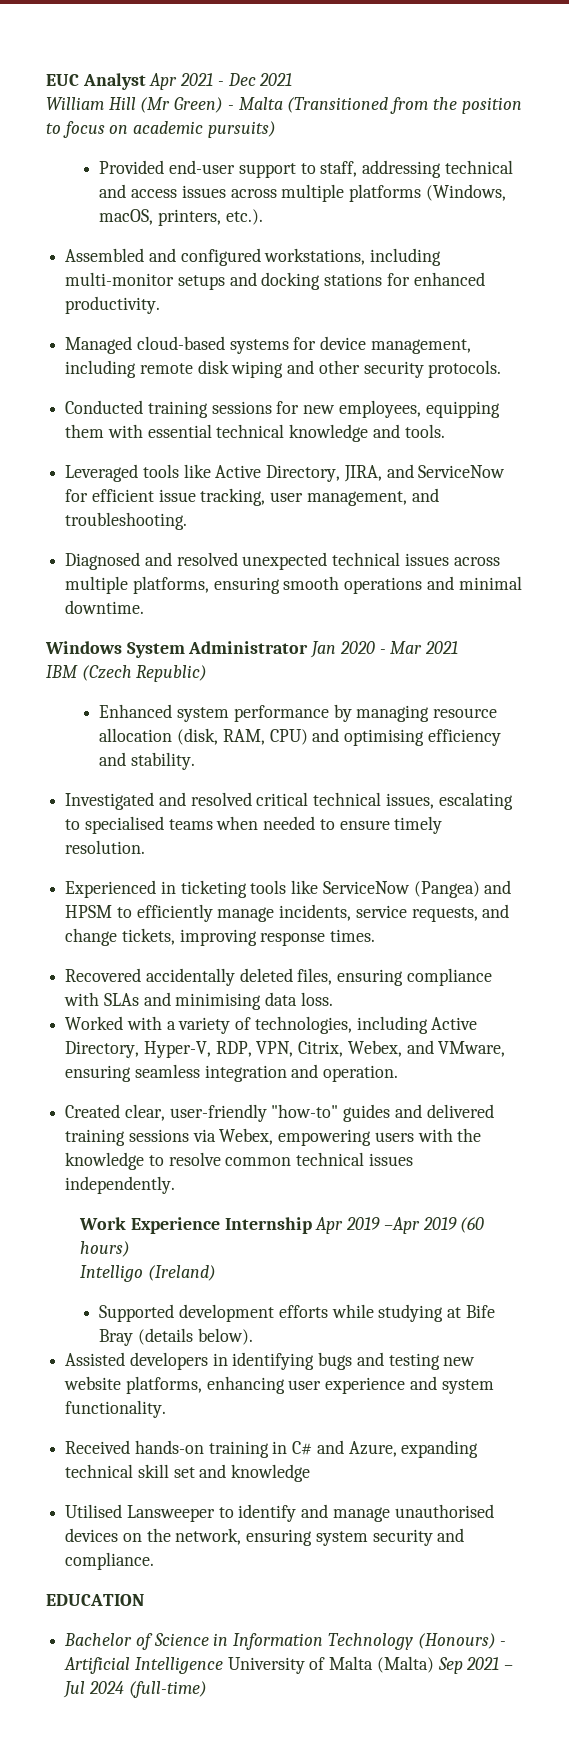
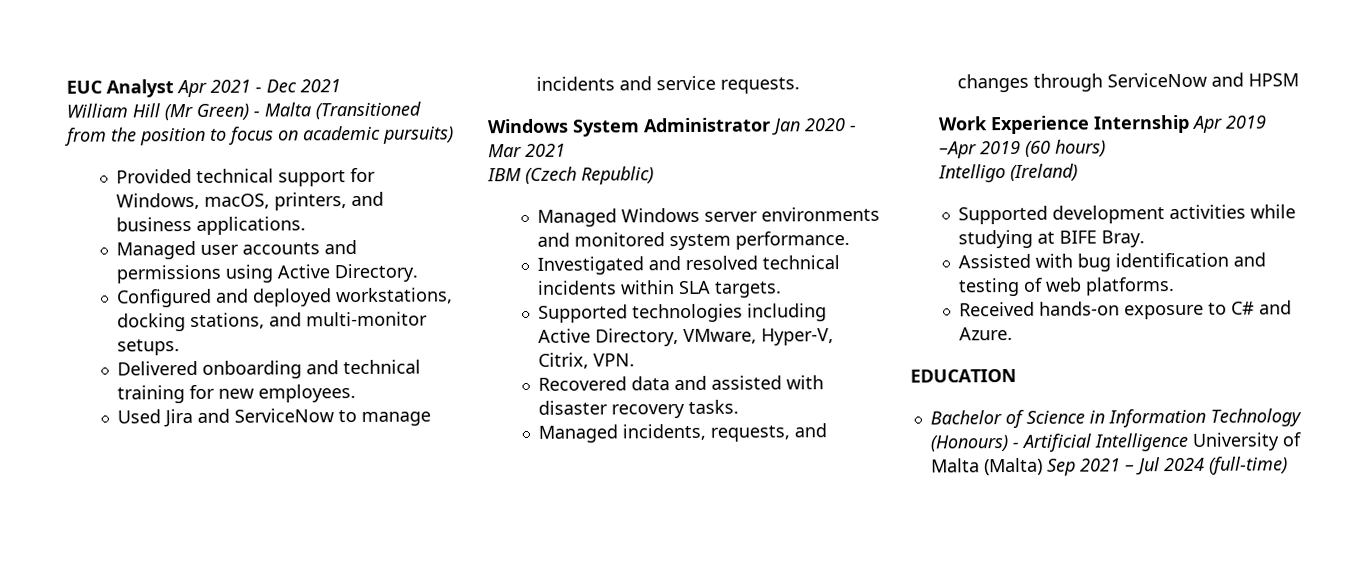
[169,160,513,178] [99,184,506,202] [99,209,263,226] [65,248,442,266] [65,272,485,290] [65,296,161,314] [65,336,471,354] [65,360,502,378] [65,400,500,418] [65,424,445,442] [65,464,506,482] [65,488,439,506] [65,512,188,530] [65,552,500,570] [65,576,522,594] [65,600,145,614] end-user support to staff, addressing technical and access issues across multiple platforms (Windows, macOS, printers, etc.). // Assembled and configured workstations, including multi-monitor setups and docking stations for enhanced productivity. // Managed cloud-based systems for device management, including remote disk wiping and other security protocols. // Conducted training sessions for new employees, equipping them with essential technical knowledge and tools. // Leveraged tools like Active Directory, JIRA, and ServiceNow for efficient issue tracking, user management, and troubleshooting. // Diagnosed and resolved unexpected technical issues across multiple platforms, ensuring smooth operations and minimal downtime. -> [196,167,377,187] [116,191,385,211] [116,216,307,235] [116,239,358,260] [116,263,419,284] [117,287,454,308] [117,311,429,332] [117,339,181,356] [117,359,422,379] [117,384,357,404] [117,408,432,428] [536,75,801,94] technical support for Windows, macOS, printers, and business applications. // Managed user accounts and permissions using Active Directory. // Configured and deployed workstations, docking stations, and multi-monitor setups. // Delivered onboarding and technical training for new employees. // Used Jira and ServiceNow to manage incidents and service requests.
[99,704,498,722] [99,728,501,746] [99,752,196,770] [65,792,513,810] [65,816,443,834] [65,840,146,854] [65,880,512,898] [65,904,510,922] [65,928,376,946] [65,968,492,986] [64,992,333,1010] [65,1016,478,1034] [65,1040,506,1058] [65,1064,399,1082] [65,1104,494,1122] [65,1128,482,1146] [65,1152,413,1170] [65,1176,176,1194] Enhanced system performance by managing resource allocation (disk, RAM, CPU) and optimising efficiency and stability. // Investigated and resolved critical technical issues, escalating to specialised teams when needed to ensure timely resolution. // Experienced in ticketing tools like ServiceNow (Pangea) and HPSM to efficiently manage incidents, service requests, and change tickets, improving response times. // Recovered accidentally deleted files, ensuring compliance with SLAs and minimising data loss. // Worked with a variety of technologies, including Active Directory, Hyper-V, RDP, VPN, Citrix, Webex, and VMware, ensuring seamless integration and operation. // Created clear, user-friendly "how-to" guides and delivered training sessions via Webex, empowering users with the knowledge to resolve common technical issues independently. -> [537,206,881,227] [537,230,851,251] [537,255,841,275] [537,280,783,298] [538,303,828,323] [538,328,835,347] [538,352,636,369] [538,375,825,391] [538,399,740,419] [538,423,828,443] [957,72,1300,93] Managed Windows server environments and monitored system performance. // Investigated and resolved technical incidents within SLA targets. // Supported technologies including Active Directory, VMware, Hyper-V, Citrix, VPN. // Recovered data and assisted with disaster recovery tasks. // Managed incidents, requests, and changes through ServiceNow and HPSM
[278,1305,328,1318] efforts -> [1169,204,1247,220] activities
[465,1305,495,1318] [99,1328,253,1346] [65,1352,476,1370] [64,1376,494,1394] [65,1400,167,1418] [65,1440,479,1458] [65,1464,311,1482] [65,1504,494,1522] [65,1528,465,1546] [65,1552,155,1570] Bife Bray (details below). // Assisted developers in identifying bugs and testing new website platforms, enhancing user experience and system functionality. // Received hands-on training in C# and Azure, expanding technical skill set and knowledge // Utilised Lansweeper to identify and manage unauthorised devices on the network, ensuring system security and compliance. -> [1059,230,1146,248] [958,252,1267,272] [958,277,1176,297] [959,300,1293,320] [959,326,1014,341] BIFE Bray. // Assisted with bug identification and testing of web platforms. // Received hands-on exposure to C# and Azure.

